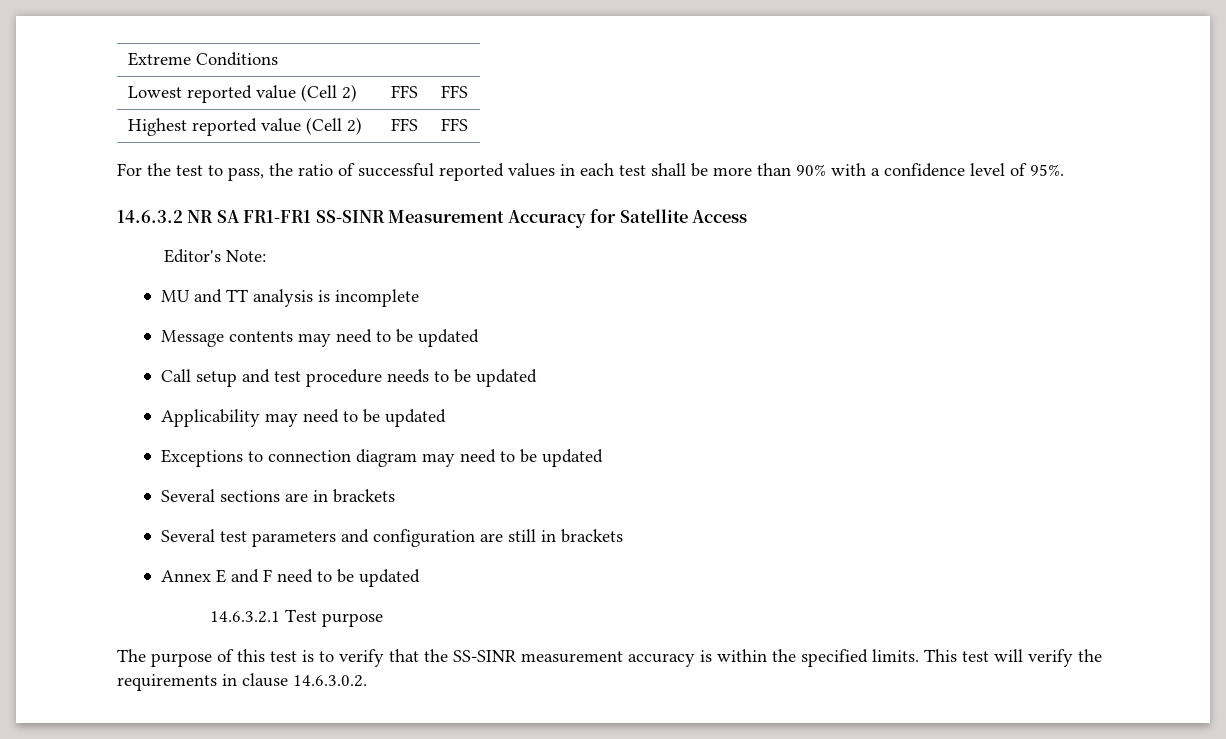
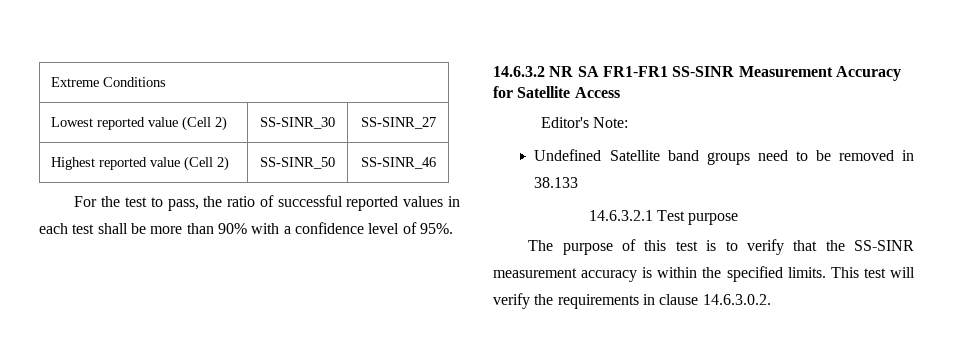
[391,85,418,98] [441,85,468,98] FFS | FFS -> [260,117,335,129] [360,117,436,129] SS-SINR_30 | SS-SINR_27
[391,118,418,131] [441,118,468,131] FFS | FFS -> [260,157,335,169] [360,157,436,169] SS-SINR_50 | SS-SINR_46
[160,289,419,307] [160,329,479,347] [160,369,537,387] [160,409,446,427] [160,449,603,467] [160,489,395,503] [160,529,623,547] [160,569,420,587] MU and TT analysis is incomplete // Message contents may need to be updated // Call setup and test procedure needs to be updated // Applicability may need to be updated // Exceptions to connection diagram may need to be updated // Several sections are in brackets // Several test parameters and configuration are still in brackets // Annex E and F need to be updated -> [534,149,914,165] [534,177,579,188] Undefined Satellite band groups need to be removed in 38.133

